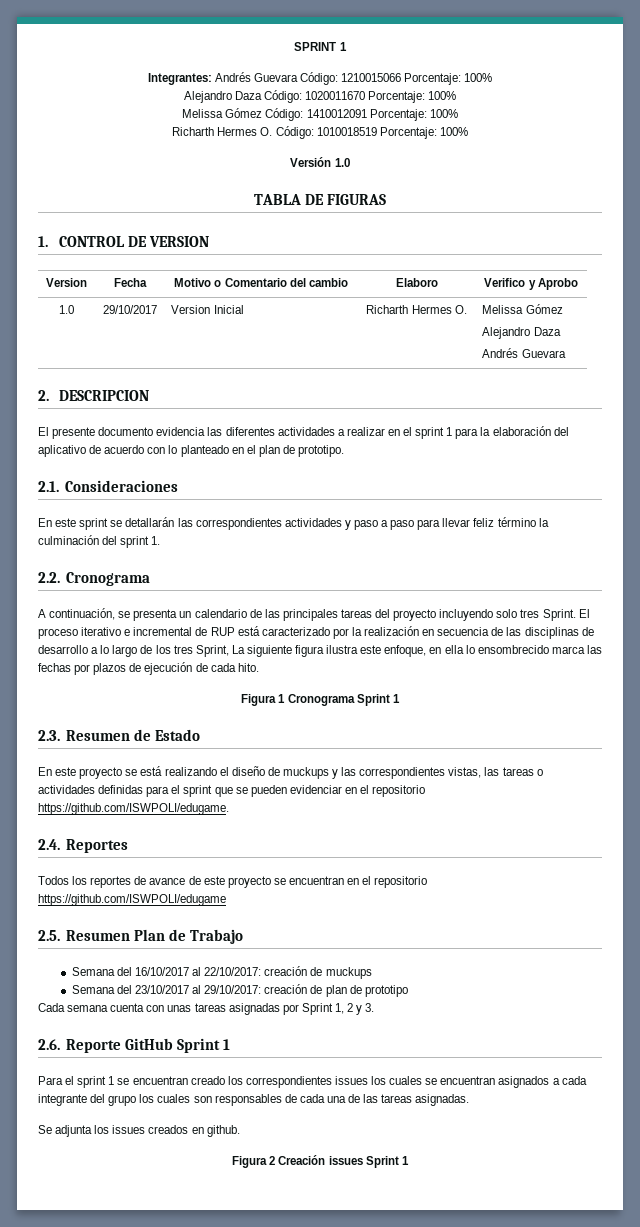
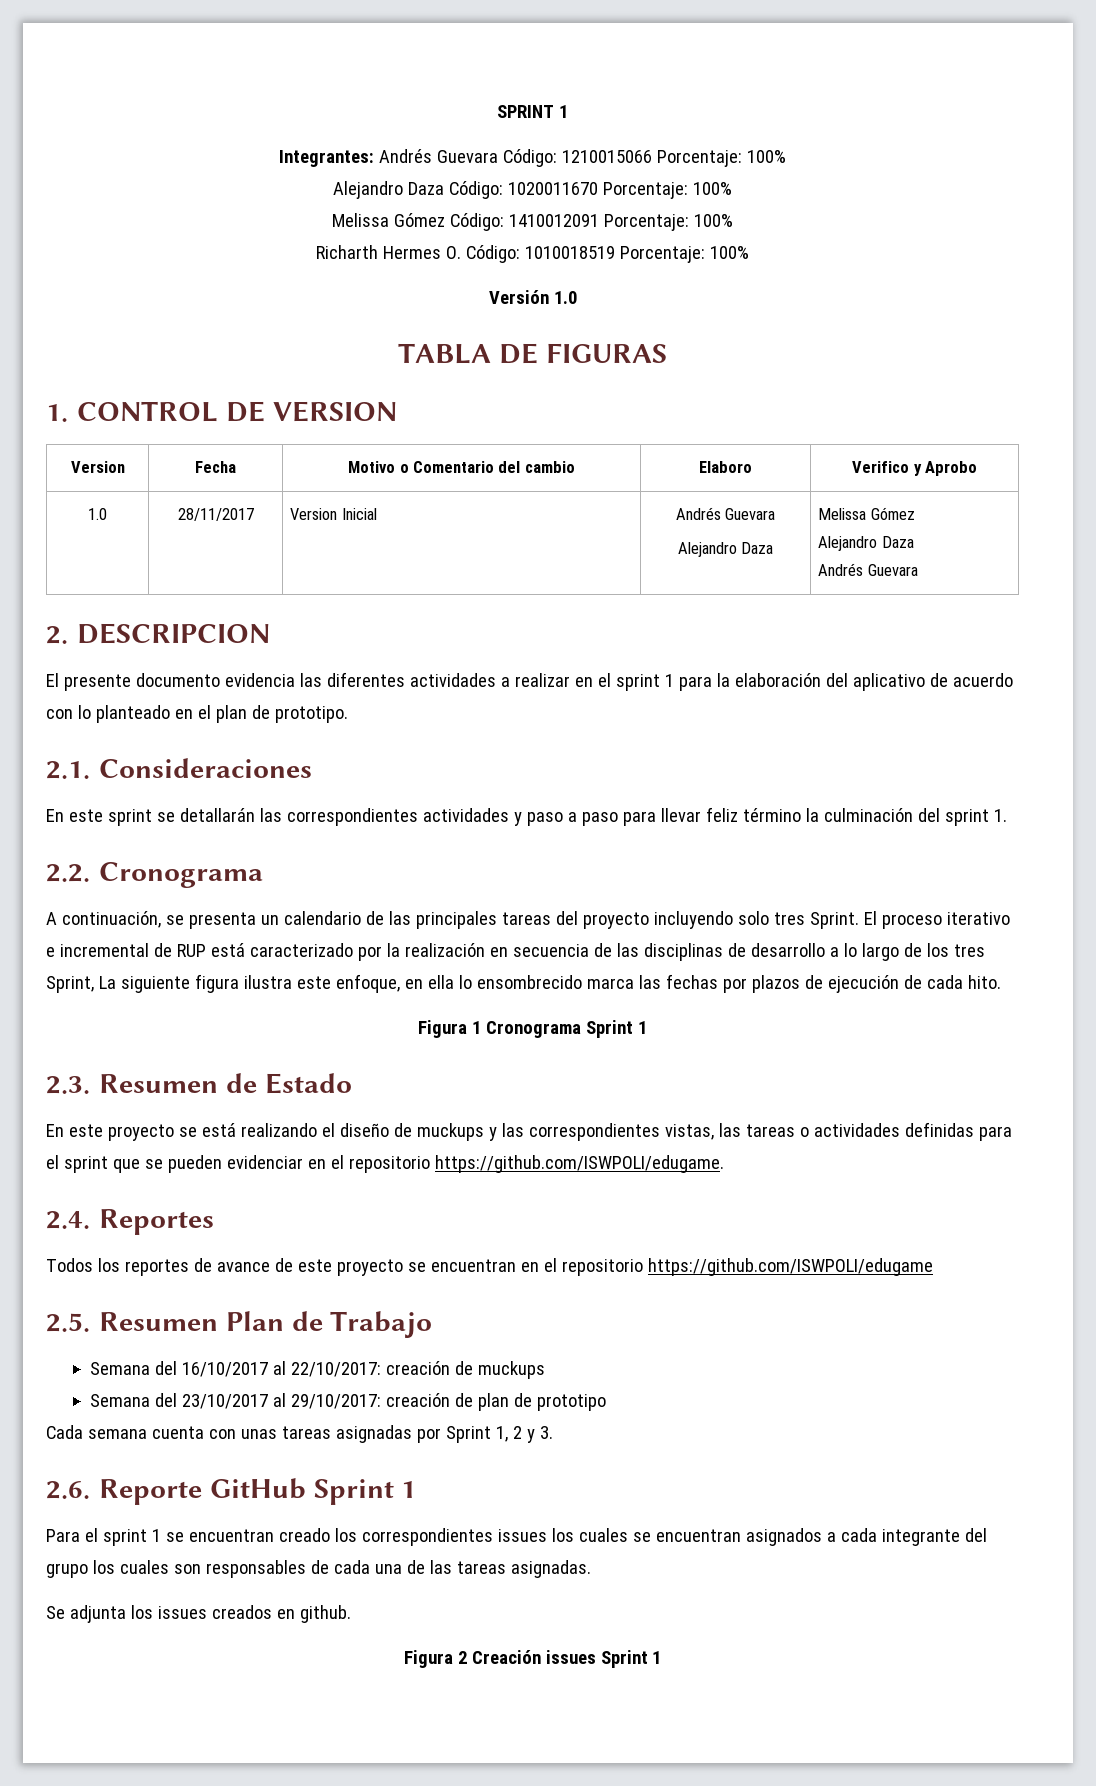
[102,305,157,314] 29/10/2017 -> [177,508,254,521] 28/11/2017
[366,305,467,314] Richarth Hermes O. -> [675,507,776,520] [677,542,774,557] Andrés Guevara // Alejandro Daza

